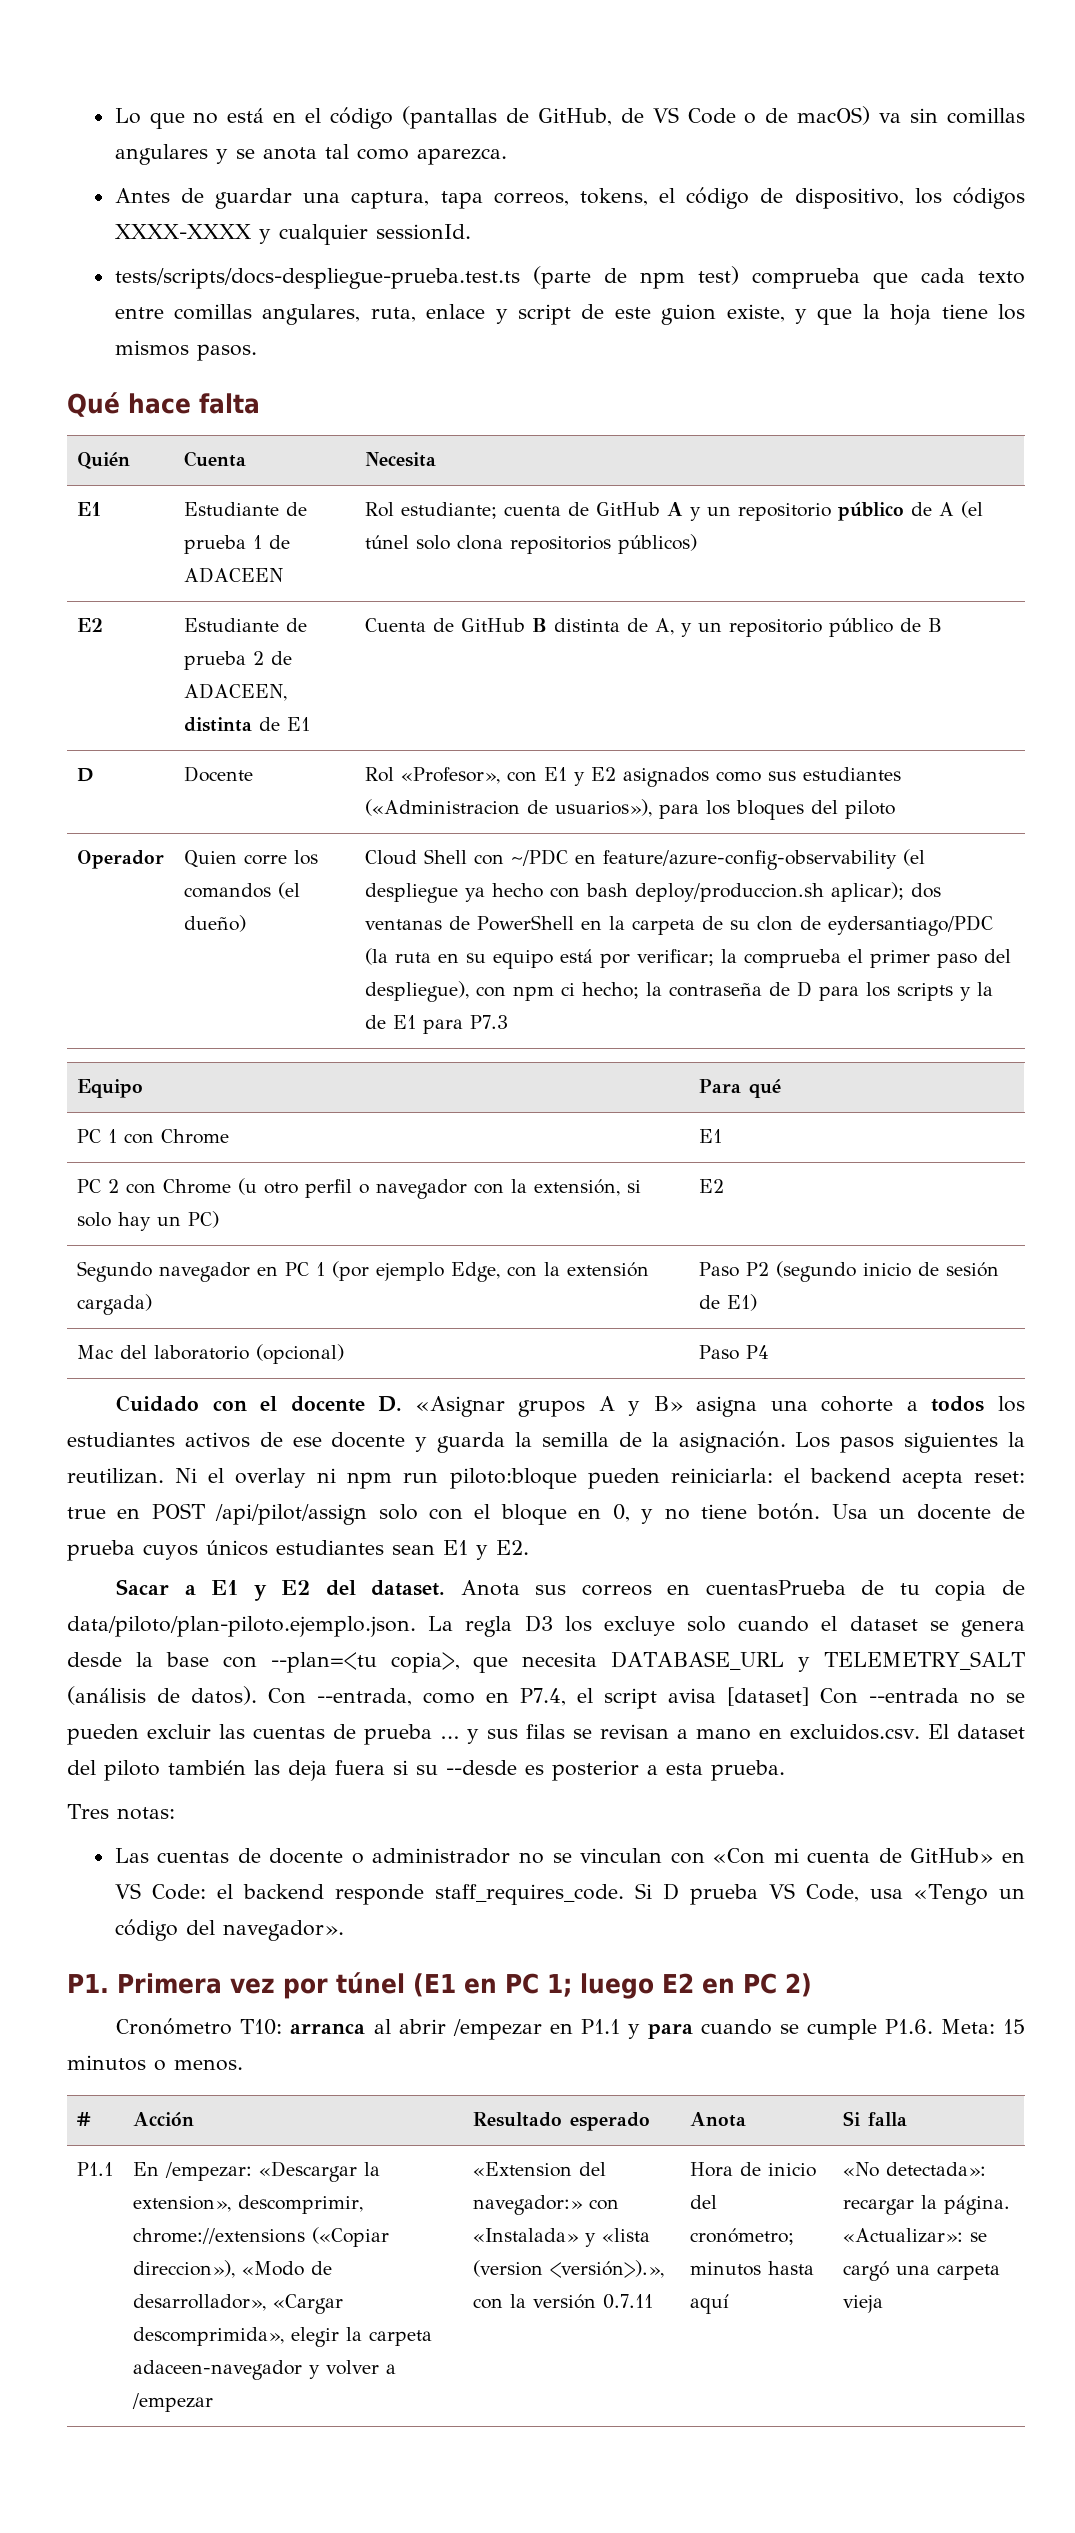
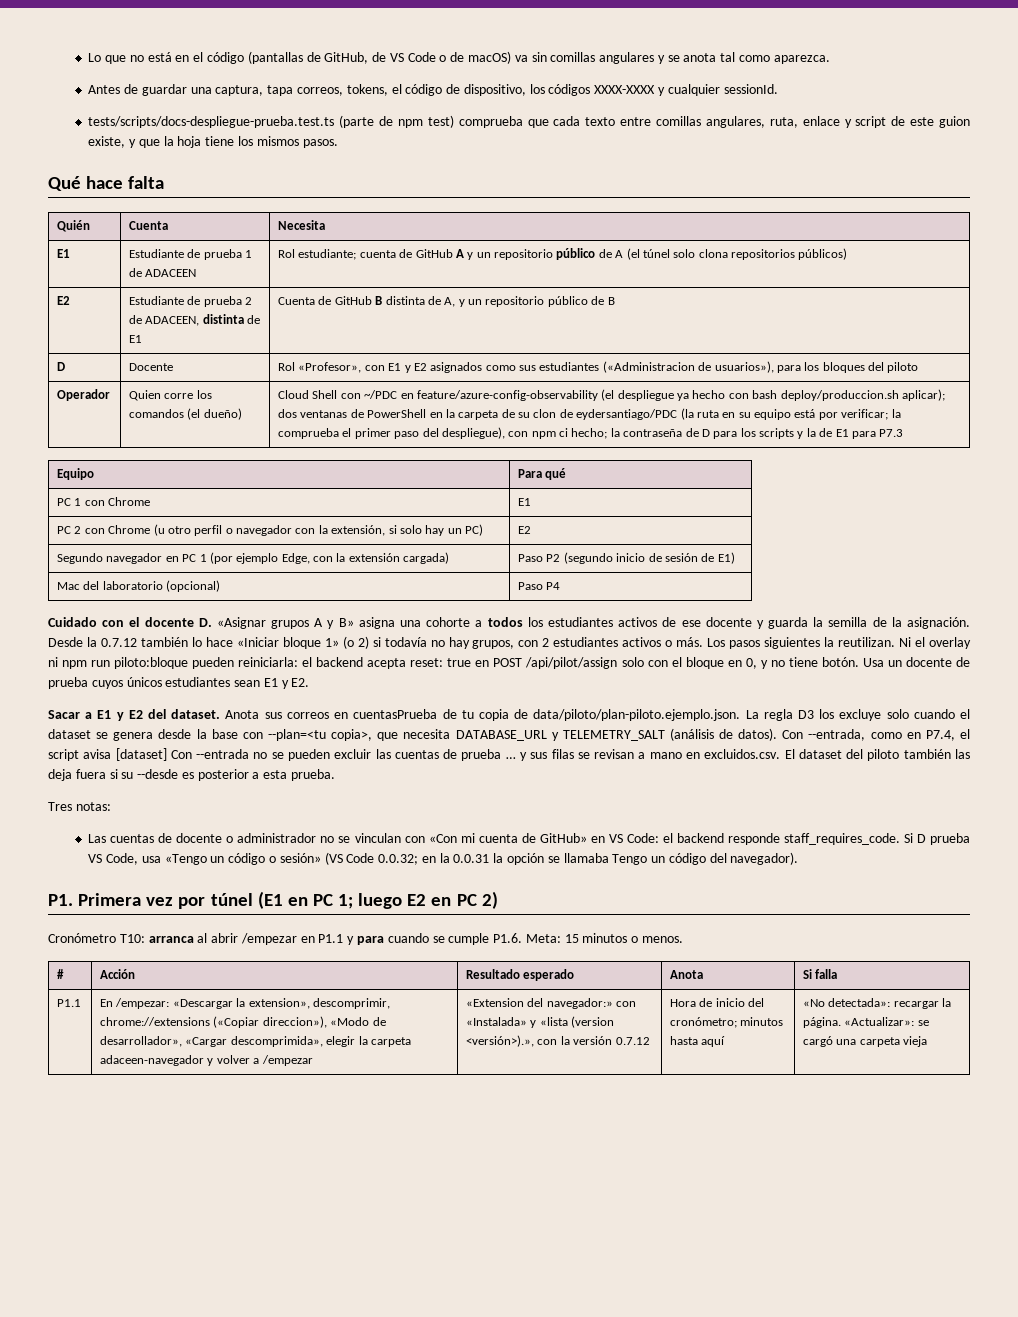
(786, 1442) none -> [48,636,704,649] Desde la 0.7.12 también lo hace «Iniciar bloque 1» (o 2) si todavía no hay grupos, con 2 estudiantes activos o más.
[185,1920,344,1941] del navegador». -> [268,852,799,865] o sesión» (VS Code 0.0.32; en la 0.0.31 la opción se llamaba Tengo un código del navegador).
[602,2294,653,2309] 0.7.11 -> [615,1037,650,1045] 0.7.12

